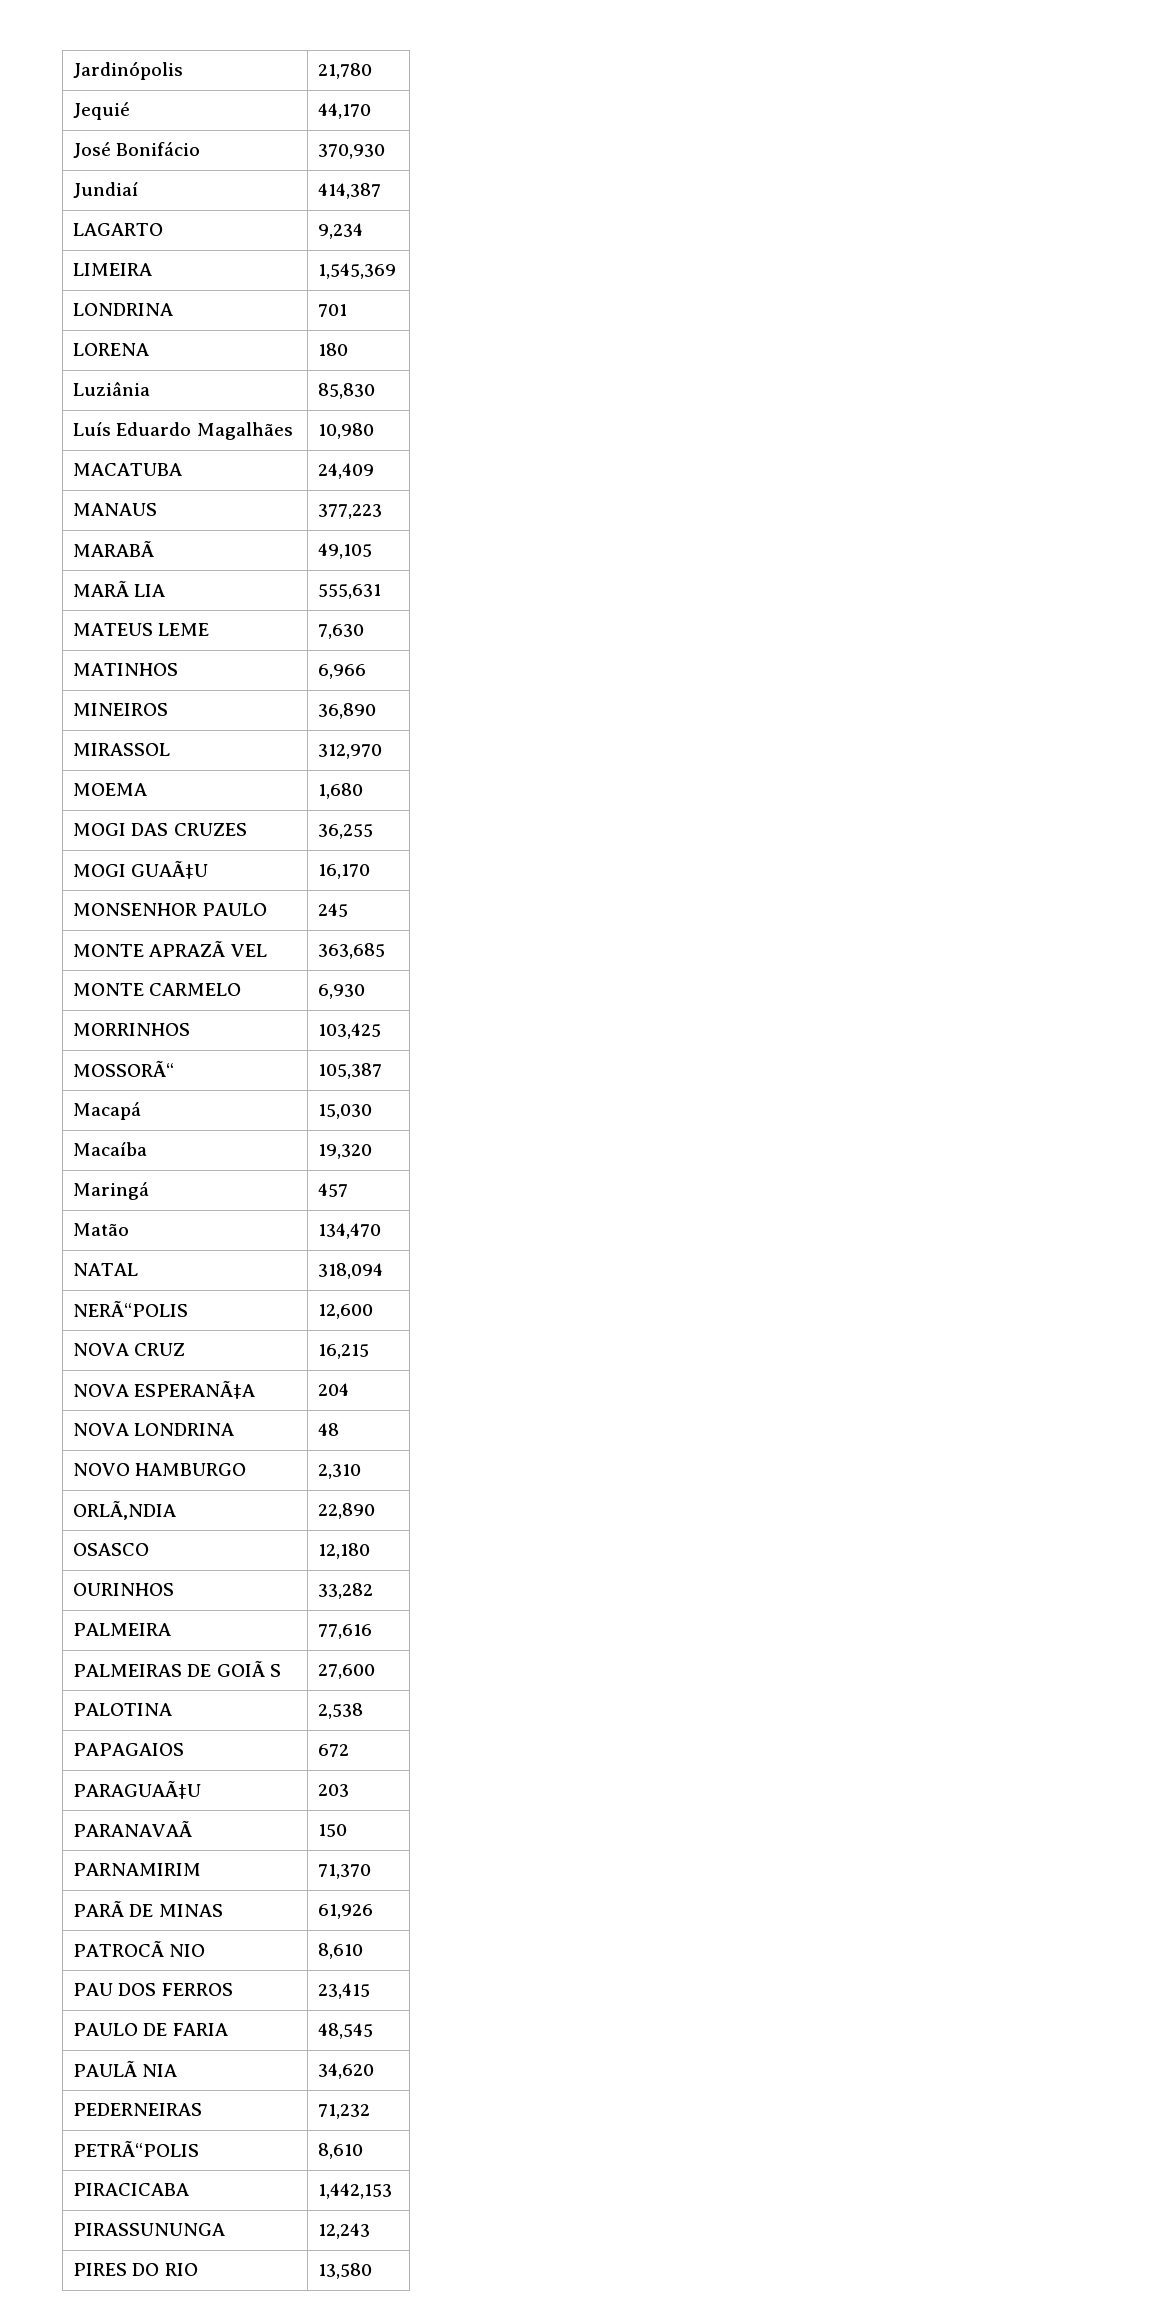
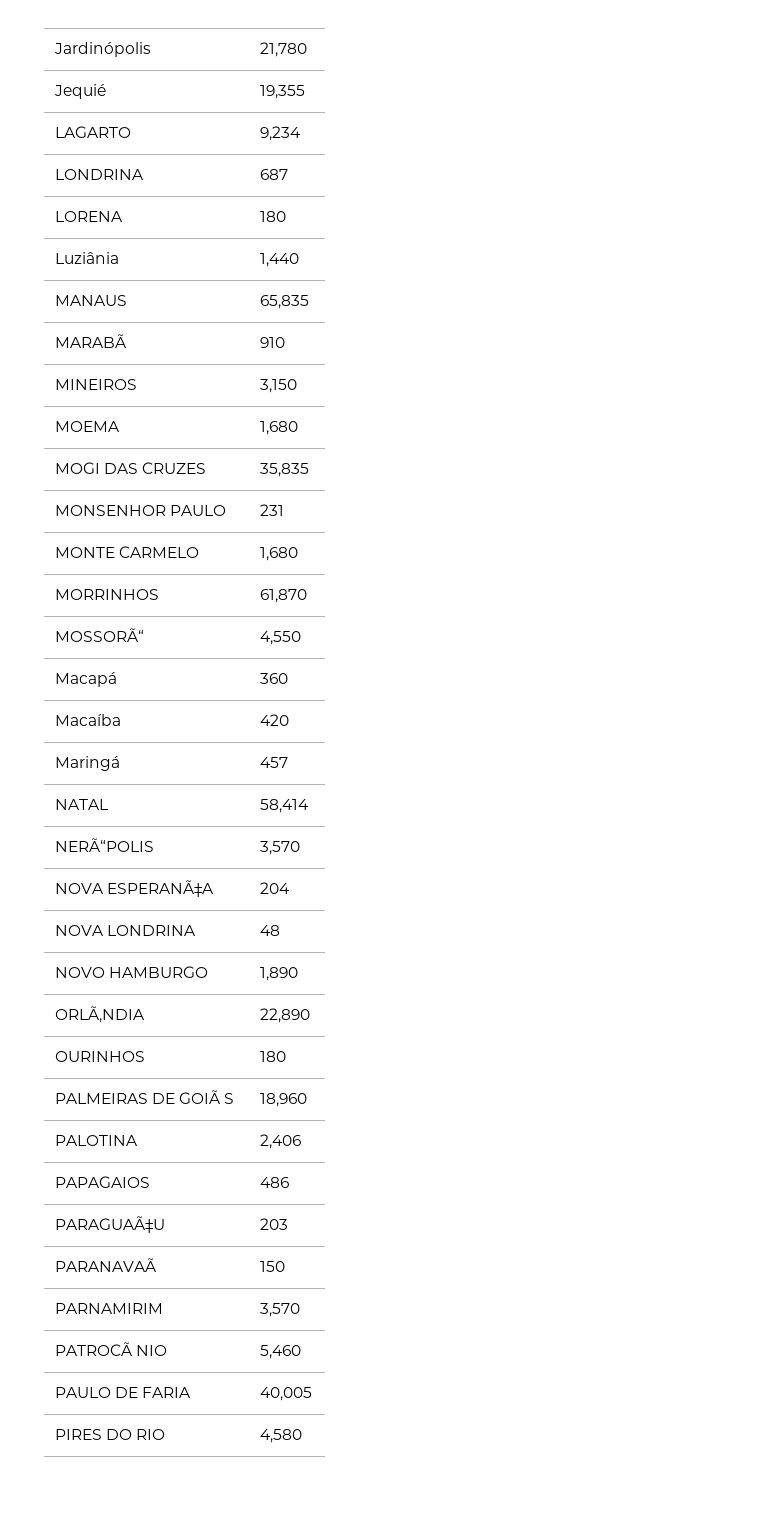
[318,103,372,119] [73,142,201,158] [318,144,386,159] [73,182,139,198] [318,183,382,199] 44,170 // José Bonifácio | 370,930 // Jundiaí | 414,387 -> [259,85,305,99] 19,355
[73,263,153,276] [318,263,397,279] [73,303,174,316] [318,304,348,317] // LIMEIRA | 1,545,369 // LONDRINA | 701 -> [54,169,144,180] [259,169,288,180] // LONDRINA | 687
[318,383,376,399] [73,422,293,440] [318,423,375,439] [73,463,183,476] [318,463,375,479] 85,830 // Luís Eduardo Magalhães | 10,980 // MACATUBA | 24,409 -> [259,253,299,267] 1,440
[318,504,383,519] 377,223 -> [259,295,309,309] 65,835
[318,543,373,559] [73,580,166,597] [318,584,382,599] [73,623,210,636] [318,624,365,639] [73,663,179,676] [318,664,367,679] [73,703,169,716] [318,703,377,719] [73,743,171,756] [318,744,383,759] 49,105 // MARÃ LIA | 555,631 // MATEUS LEME | 7,630 // MATINHOS | 6,966 // MINEIROS | 36,890 // MIRASSOL | 312,970 -> [259,337,285,348] [54,379,137,390] [259,379,297,393] 910 // MINEIROS | 3,150
[318,824,374,839] [73,860,209,879] [318,864,371,879] [73,903,268,916] [318,903,349,917] [73,940,267,957] [318,943,386,959] 36,255 // MOGI GUAÃ‡U | 16,170 // MONSENHOR PAULO | 245 // MONTE APRAZÃ VEL | 363,685 -> [259,463,309,477] [54,505,227,516] [259,504,284,516] 35,835 // MONSENHOR PAULO | 231
[318,984,366,999] 6,930 -> [259,547,298,561] 1,680
[318,1023,382,1039] 103,425 -> [259,589,307,603] 61,870
[318,1063,383,1079] 105,387 -> [259,631,301,645] 4,550
[318,1104,373,1119] 15,030 -> [259,673,288,684] 360
[318,1144,373,1159] 19,320 -> [259,714,289,726] 420
[73,1223,130,1236] [318,1223,382,1239] // Matão | 134,470 -> (288, 762) none
[318,1263,384,1279] 318,094 -> [259,799,309,813] 58,414
[318,1304,374,1319] [73,1343,186,1356] [318,1344,370,1359] 12,600 // NOVA CRUZ | 16,215 -> [259,841,300,855] 3,570
[318,1464,362,1479] 2,310 -> [259,967,298,981] 1,890
[73,1543,150,1556] [318,1543,371,1559] // OSASCO | 12,180 -> (310, 1015) none
[318,1583,374,1599] [73,1623,172,1636] [318,1624,373,1639] 33,282 // PALMEIRA | 77,616 -> [259,1051,286,1062] 180
[318,1664,376,1679] 27,600 -> [259,1093,307,1107] 18,960
[318,1703,364,1719] 2,538 -> [259,1134,301,1149] 2,406
[318,1744,350,1757] 672 -> [259,1177,289,1188] 486
[318,1864,372,1879] [73,1900,223,1917] [318,1904,374,1919] [73,1940,206,1957] [318,1943,364,1959] [73,1983,233,1996] [318,1983,371,1999] [73,2023,229,2036] [318,2023,374,2039] [73,2060,178,2077] [318,2063,375,2079] [73,2103,203,2116] [318,2104,371,2119] [73,2140,200,2157] [318,2143,364,2159] [73,2183,190,2196] [318,2183,393,2199] [73,2223,226,2236] [318,2223,371,2239] 71,370 // PARÃ DE MINAS | 61,926 // PATROCÃ NIO | 8,610 // PAU DOS FERROS | 23,415 // PAULO DE FARIA | 48,545 // PAULÃ NIA | 34,620 // PEDERNEIRAS | 71,232 // PETRÃ“POLIS | 8,610 // PIRACICABA | 1,442,153 // PIRASSUNUNGA | 12,243 -> [259,1303,300,1317] [54,1342,168,1356] [259,1345,301,1359] [54,1387,192,1398] [259,1387,312,1401] 3,570 // PATROCÃ NIO | 5,460 // PAULO DE FARIA | 40,005
[318,2263,373,2279] 13,580 -> [259,1429,302,1443] 4,580

